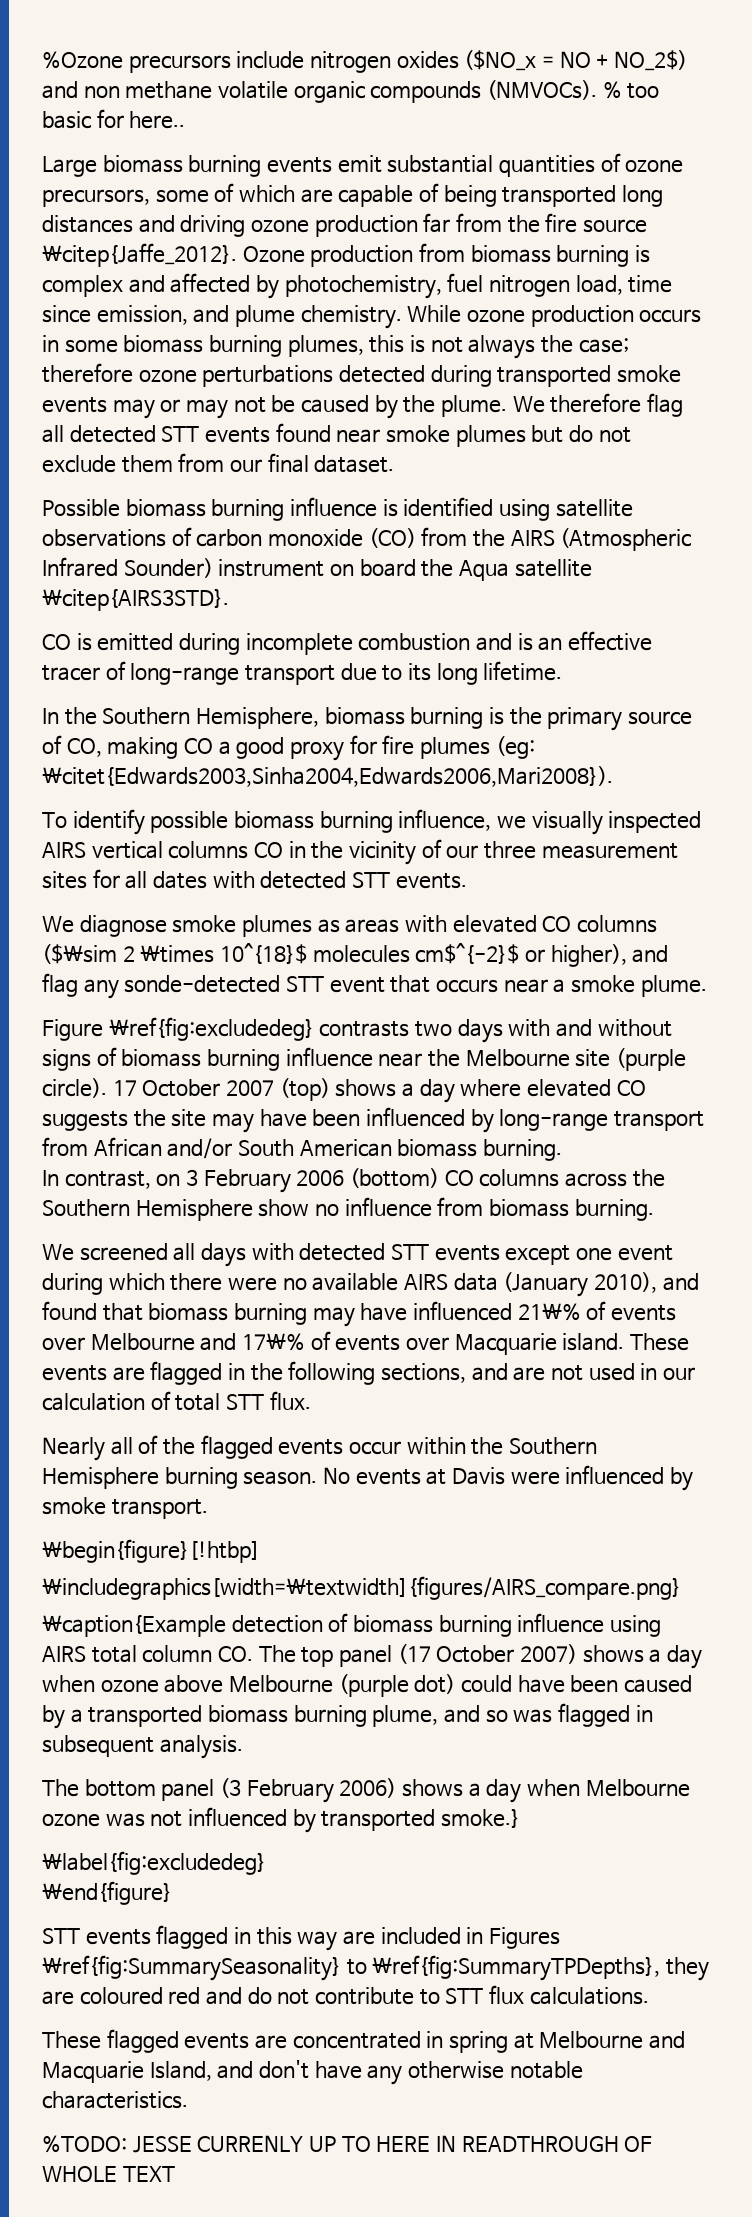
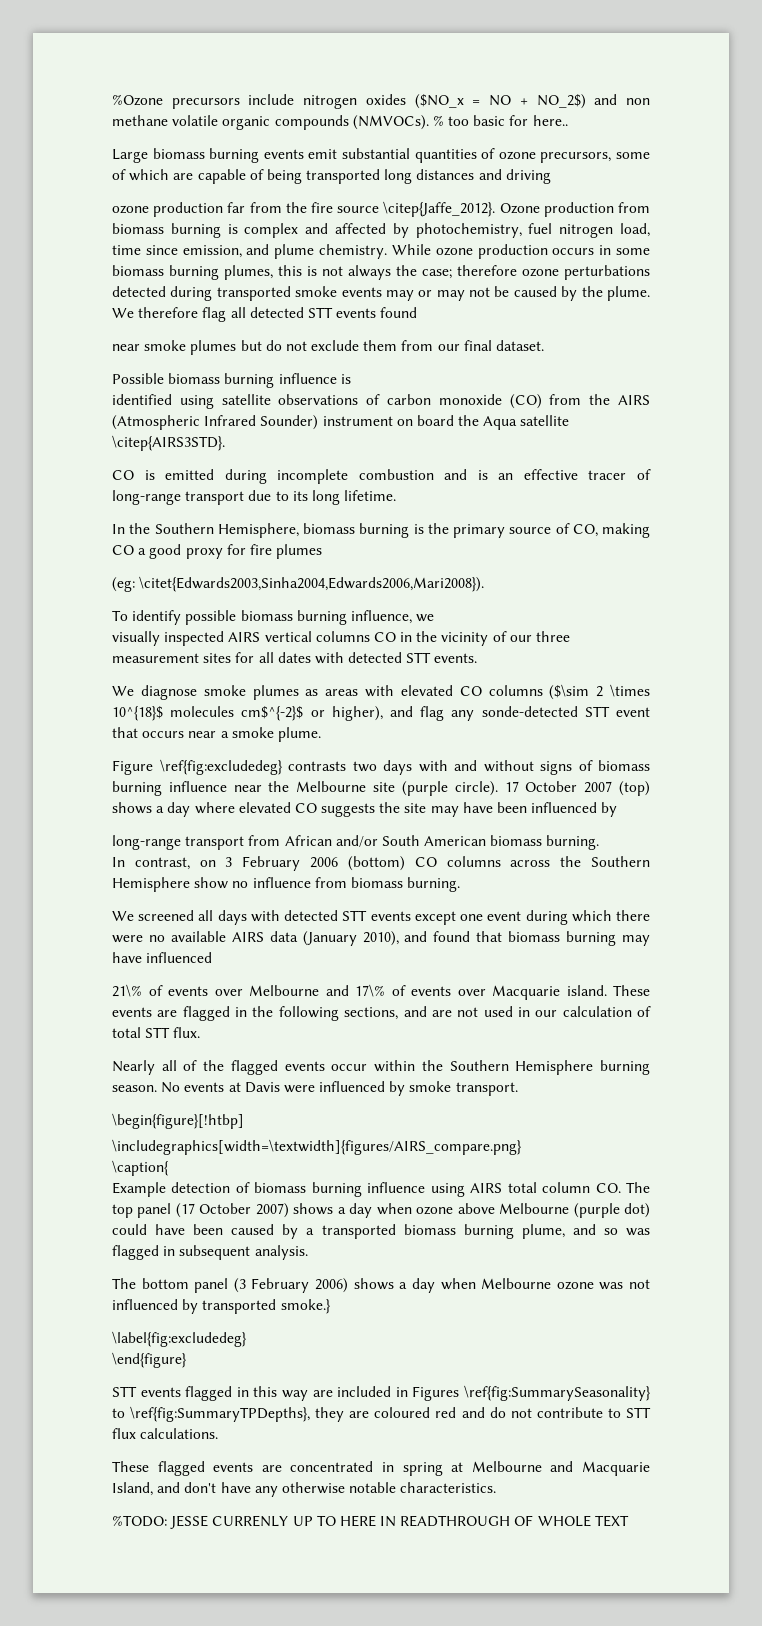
(246, 226) none -> (551, 176) //
(331, 432) none -> (418, 312) //
(398, 508) none -> (351, 379) //
(490, 748) none -> (323, 551) //
(526, 822) none -> (435, 618) //
(494, 1121) none -> (618, 809) //
(512, 1311) none -> (213, 957) //
[42,1615,226,1637] \caption{Example -> [112,1160,169,1176] [112,1182,166,1197] \caption{ // Example

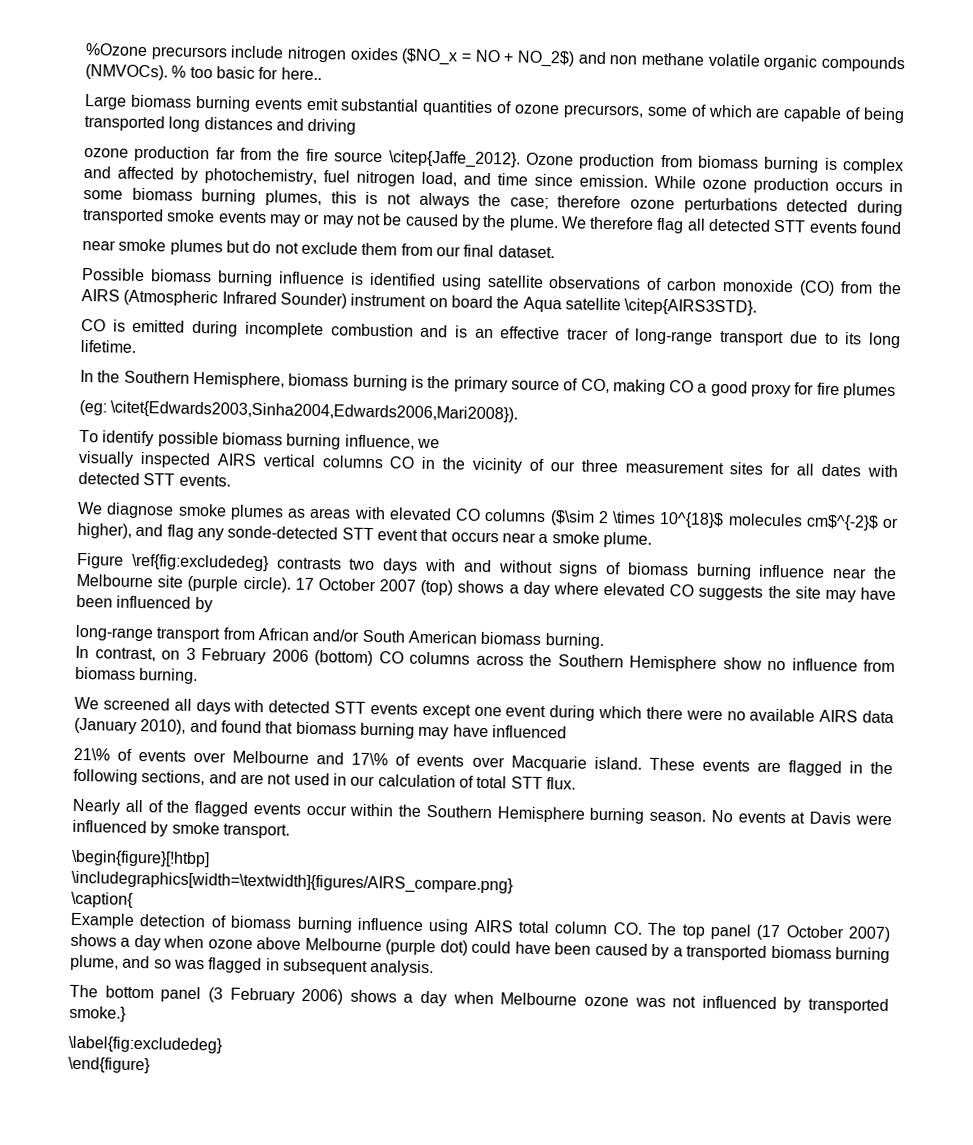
(650, 230) none -> [463,172,491,186] and
[182,244,388,259] emission, and plume chemistry. -> [579,174,648,188] emission.
(351, 379) // -> (364, 278) none
[112,1385,651,1401] [112,1406,651,1422] [112,1428,219,1439] [112,1461,651,1476] [112,1482,497,1497] [112,1515,629,1529] // STT events flagged in this way are included in Figures \ref{fig:SummarySeasonality} to \ref{fig:SummaryTPDepths}, they are coloured red and do not contribute to STT flux calculations. // These flagged events are concentrated in spring at Melbourne and Macquarie Island, and don't have any otherwise notable characteristics. // %TODO: JESSE CURRENLY UP TO HERE IN READTHROUGH OF WHOLE TEXT -> (151, 1065) none

